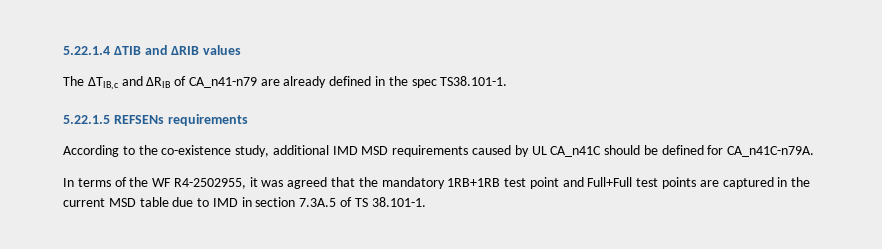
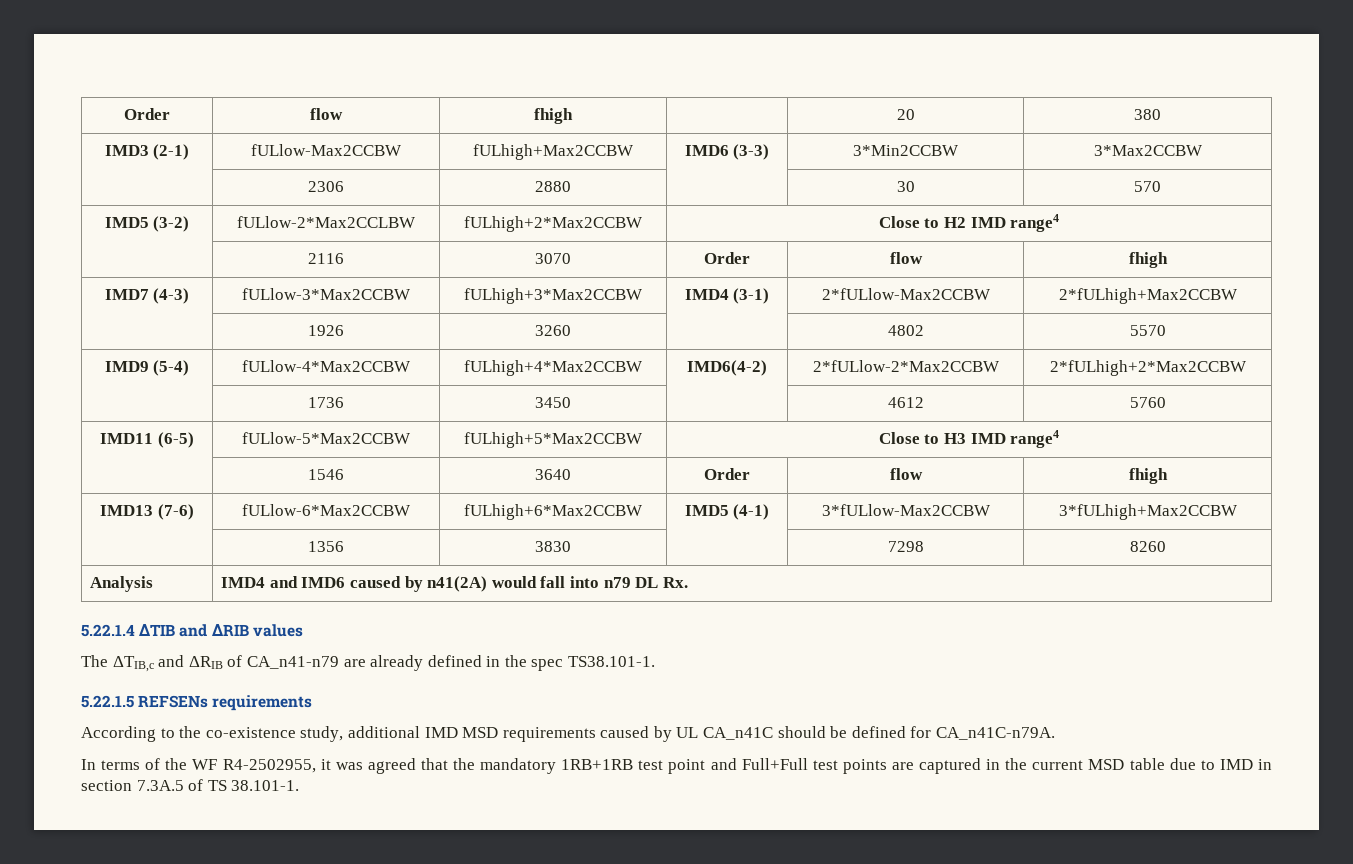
(63, 50) none -> [124,108,170,120] [310,108,343,120] [534,108,573,124] [896,109,915,120] [1134,109,1161,120] [104,144,190,160] [251,144,402,156] [473,144,634,160] [684,144,770,160] [853,145,959,156] [1093,145,1203,156] [308,181,344,192] [535,181,571,192] [896,181,915,192] [1134,181,1161,192] [104,216,190,232] [237,216,416,228] [464,216,643,232] [878,214,1060,232] [308,253,344,264] [535,253,571,264] [704,252,750,264] [889,252,923,264] [1128,252,1168,268] [104,288,190,304] [242,288,411,300] [464,288,643,304] [684,288,770,304] [821,288,991,300] [1058,288,1238,304] [308,325,344,336] [535,325,571,336] [887,325,924,336] [1129,325,1166,336] [104,360,190,376] [242,360,411,372] [464,360,643,376] [687,360,767,376] [812,360,1000,372] [1049,360,1247,376] [308,397,344,408] [535,397,571,408] [887,397,924,408] [1129,397,1166,408] [100,432,194,448] [242,432,411,444] [464,432,643,448] [878,430,1060,448] [308,469,344,480] [535,469,571,480] [704,468,750,480] [889,468,923,480] [1128,468,1168,484] [100,504,194,520] [242,504,411,516] [464,504,643,520] [684,504,770,520] [821,504,991,516] [1058,504,1238,520] [308,541,344,552] [535,541,571,552] [887,541,924,552] [1129,541,1166,552] [90,576,154,592] [221,576,688,592] Order | flow | fhigh | | 20 | 380 // IMD3 (2-1) | fULlow-Max2CCBW | fULhigh+Max2CCBW | IMD6 (3-3) | 3*Min2CCBW | 3*Max2CCBW // | 2306 | 2880 | | 30 | 570 // IMD5 (3-2) | fULlow-2*Max2CCLBW | fULhigh+2*Max2CCBW | Close to H2 IMD range4 // | 2116 | 3070 | Order | flow | fhigh // IMD7 (4-3) | fULlow-3*Max2CCBW | fULhigh+3*Max2CCBW | IMD4 (3-1) | 2*fULlow-Max2CCBW | 2*fULhigh+Max2CCBW // | 1926 | 3260 | | 4802 | 5570 // IMD9 (5-4) | fULlow-4*Max2CCBW | fULhigh+4*Max2CCBW | IMD6(4-2) | 2*fULlow-2*Max2CCBW | 2*fULhigh+2*Max2CCBW // | 1736 | 3450 | | 4612 | 5760 // IMD11 (6-5) | fULlow-5*Max2CCBW | fULhigh+5*Max2CCBW | Close to H3 IMD range4 // | 1546 | 3640 | Order | flow | fhigh // IMD13 (7-6) | fULlow-6*Max2CCBW | fULhigh+6*Max2CCBW | IMD5 (4-1) | 3*fULlow-Max2CCBW | 3*fULhigh+Max2CCBW // | 1356 | 3830 | | 7298 | 8260 // Analysis | IMD4 and IMD6 caused by n41(2A) would fall into n79 DL Rx. //

